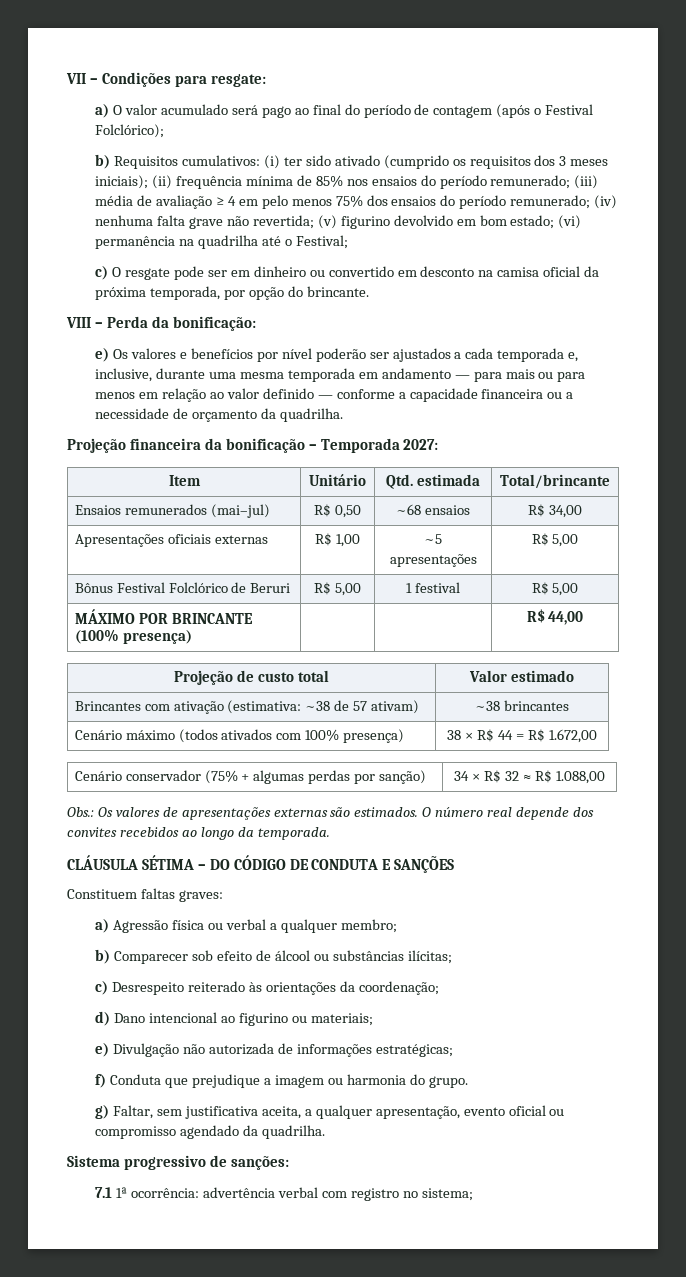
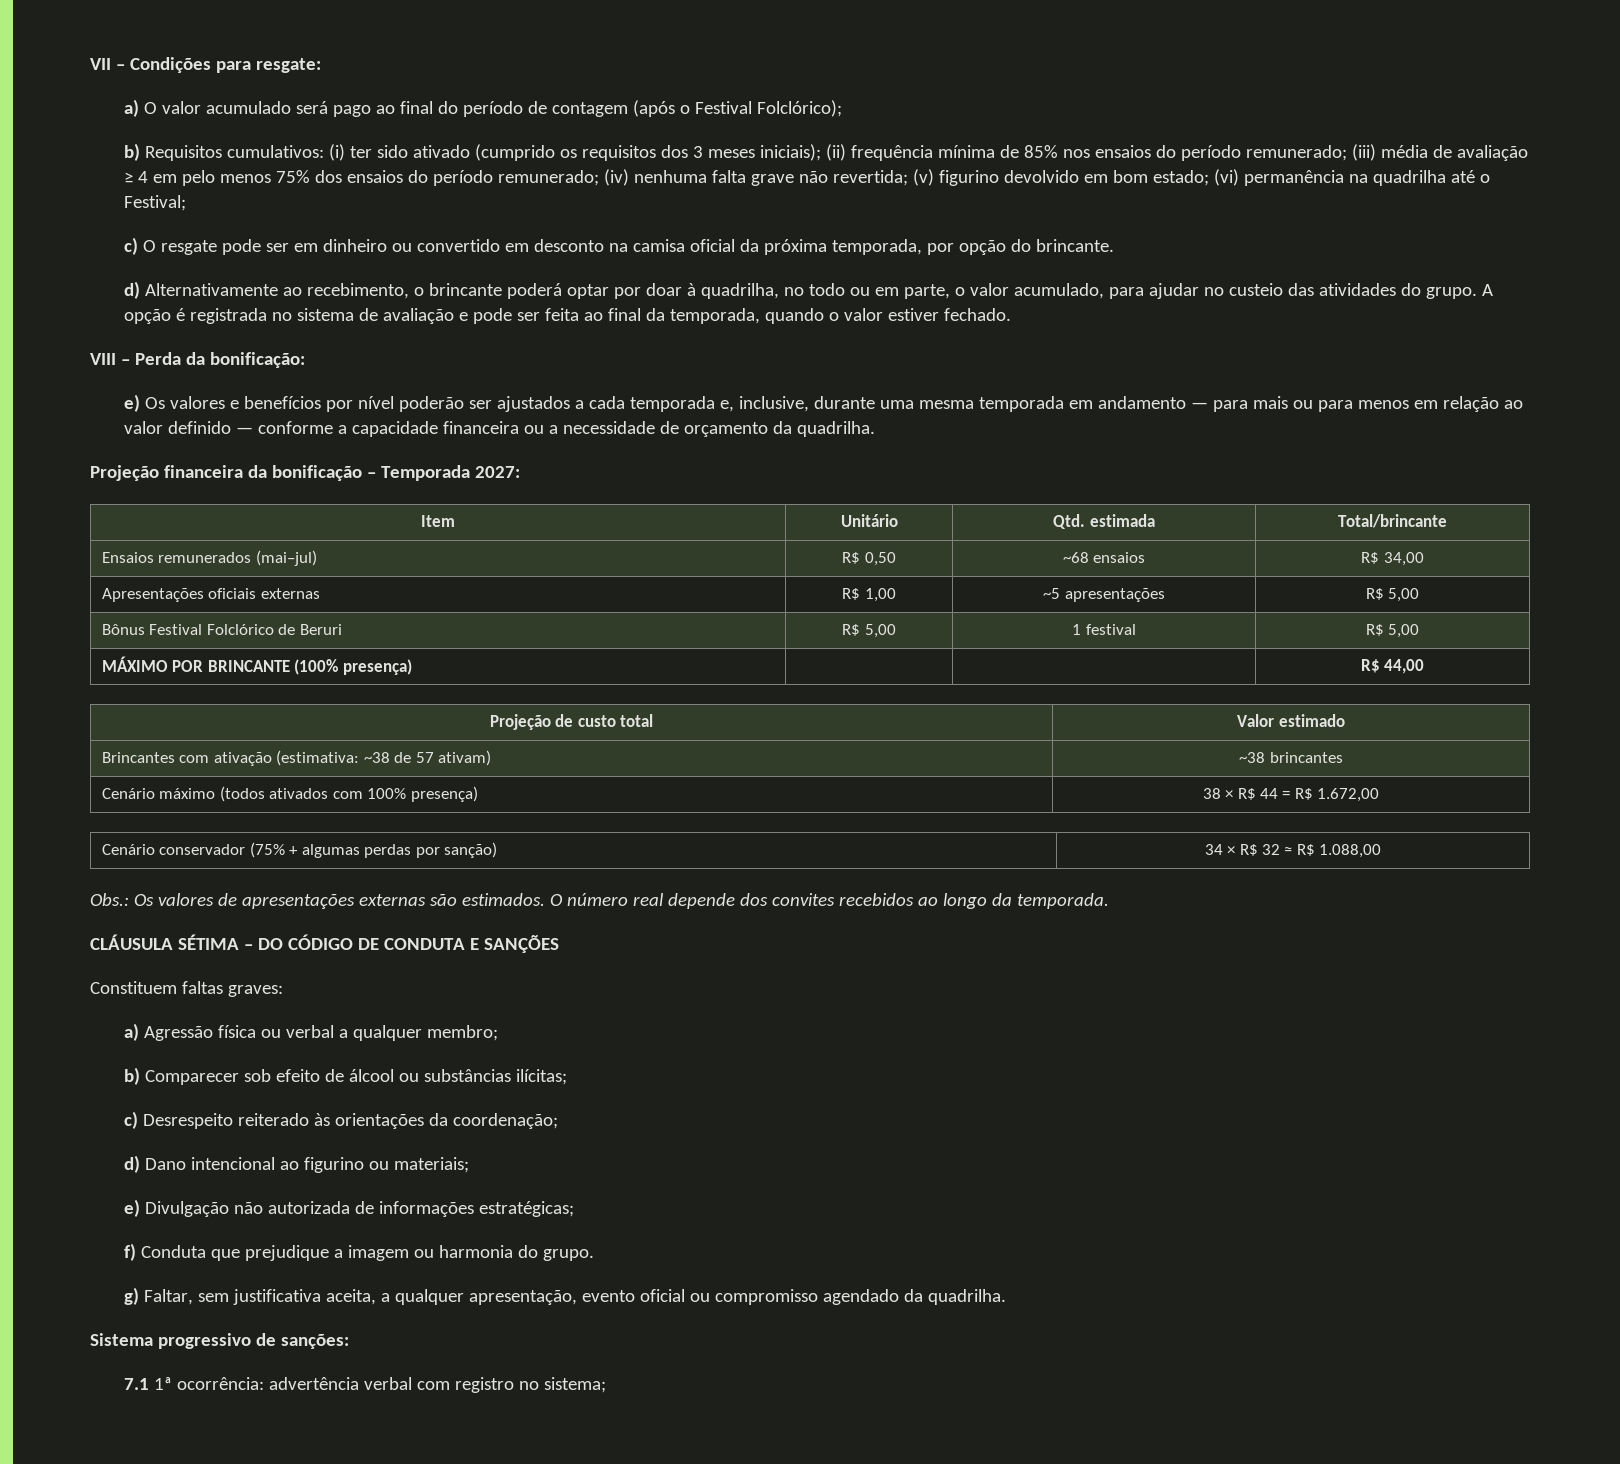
(369, 291) none -> [124,281,1494,299] [124,308,1012,324] // d) Alternativamente ao recebimento, o brincante poderá optar por doar à quadrilha, no todo ou em parte, o valor acumulado, para ajudar no custeio das atividades do grupo. A opção é registrada no sistema de avaliação e pode ser feita ao final da temporada, quando o valor estiver fechado.

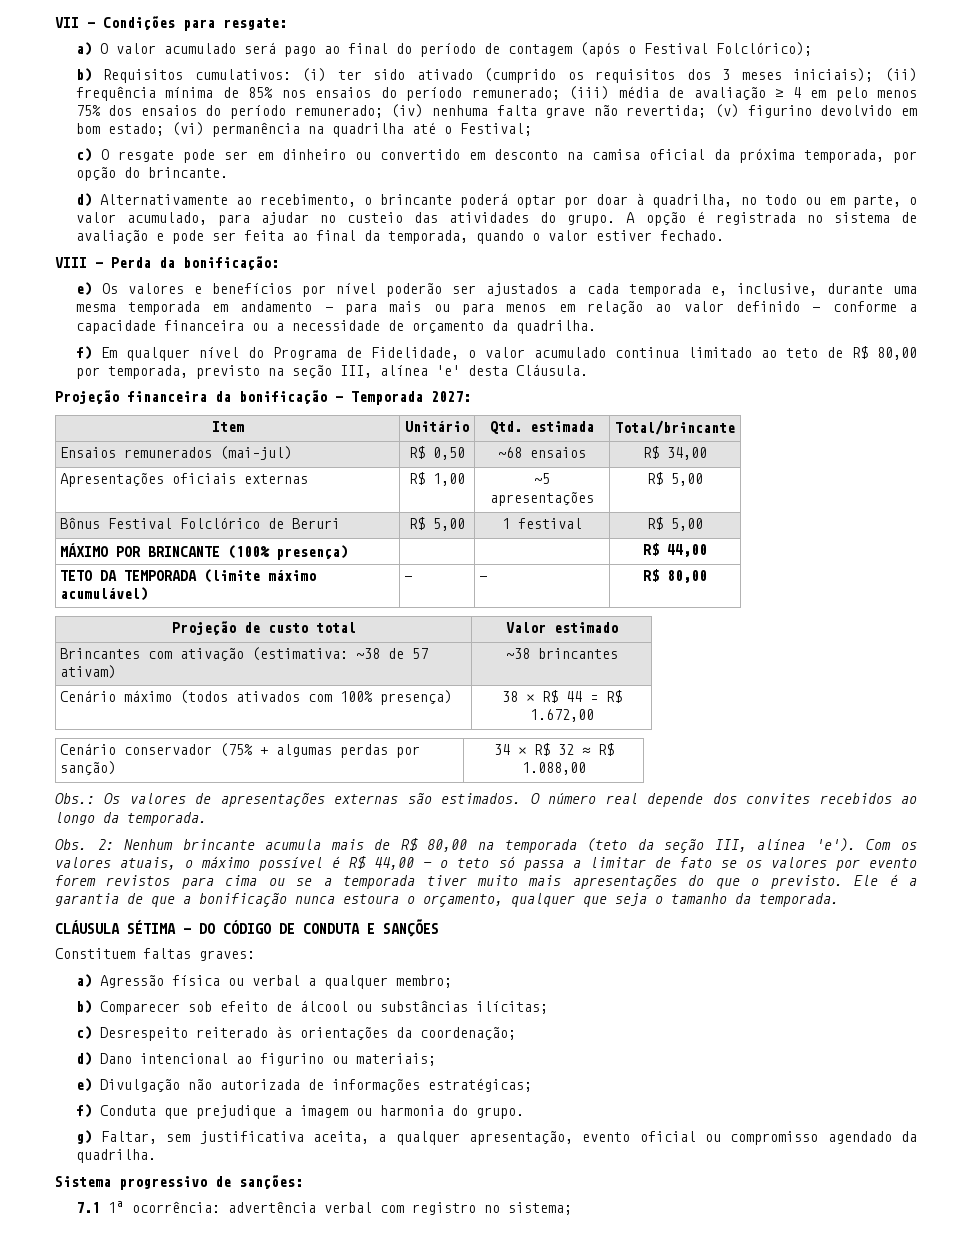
(876, 429) none -> [75,346,917,361] [75,364,588,379] // f) Em qualquer nível do Programa de Fidelidade, o valor acumulado continua limitado ao teto de R$ 80,00 por temporada, previsto na seção III, alínea 'e' desta Cláusula.
(1425, 666) none -> [60,569,317,583] [60,587,149,601] [404,576,413,581] [479,576,488,581] [643,569,707,583] // TETO DA TEMPORADA (limite máximo acumulável) | — | — | R$ 80,00
(1109, 901) none -> [55,838,917,853] [55,856,917,871] [55,874,918,889] [55,893,839,907] // Obs. 2: Nenhum brincante acumula mais de R$ 80,00 na temporada (teto da seção III, alínea 'e'). Com os valores atuais, o máximo possível é R$ 44,00 — o teto só passa a limitar de fato se os valores por evento forem revistos para cima ou se a temporada tiver muito mais apresentações do que o previsto. Ele é a garantia de que a bonificação nunca estoura o orçamento, qualquer que seja o tamanho da temporada.

